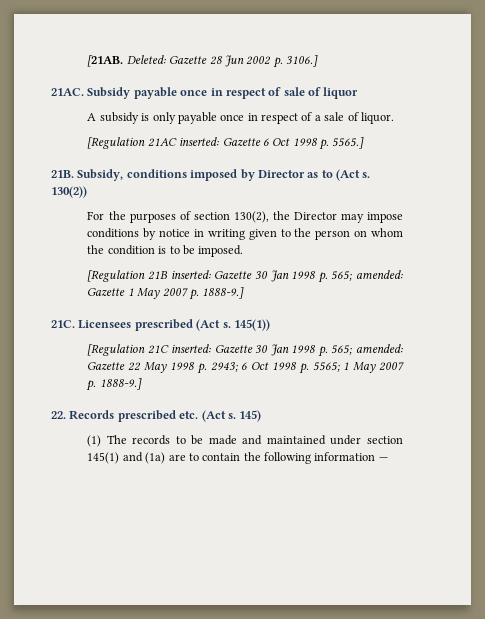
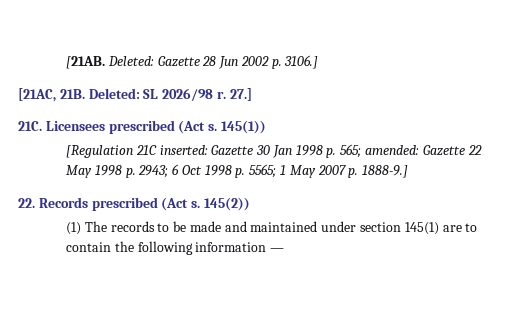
[51,87,359,99] [87,112,394,124] [87,137,365,150] [51,169,371,181] [51,186,87,198] [87,211,403,223] [87,228,404,240] [87,245,244,257] [87,270,403,283] [87,287,245,300] 21AC. Subsidy payable once in respect of sale of liquor // A subsidy is only payable once in respect of a sale of liquor. // [Regulation 21AC inserted: Gazette 6 Oct 1998 p. 5565.] // 21B. Subsidy, conditions imposed by Director as to (Act s. 130(2)) // For the purposes of section 130(2), the Director may impose conditions by notice in writing given to the person on whom the condition is to be imposed. // [Regulation 21B inserted: Gazette 30 Jan 1998 p. 565; amended: Gazette 1 May 2007 p. 1888-9.] -> [18,88,252,102] [21AC, 21B. Deleted: SL 2026/98 r. 27.]
[179,410,262,422] etc. (Act s. 145) -> [161,197,250,211] (Act s. 145(2))
[122,452,166,464] and (1a) -> (439, 228) none

